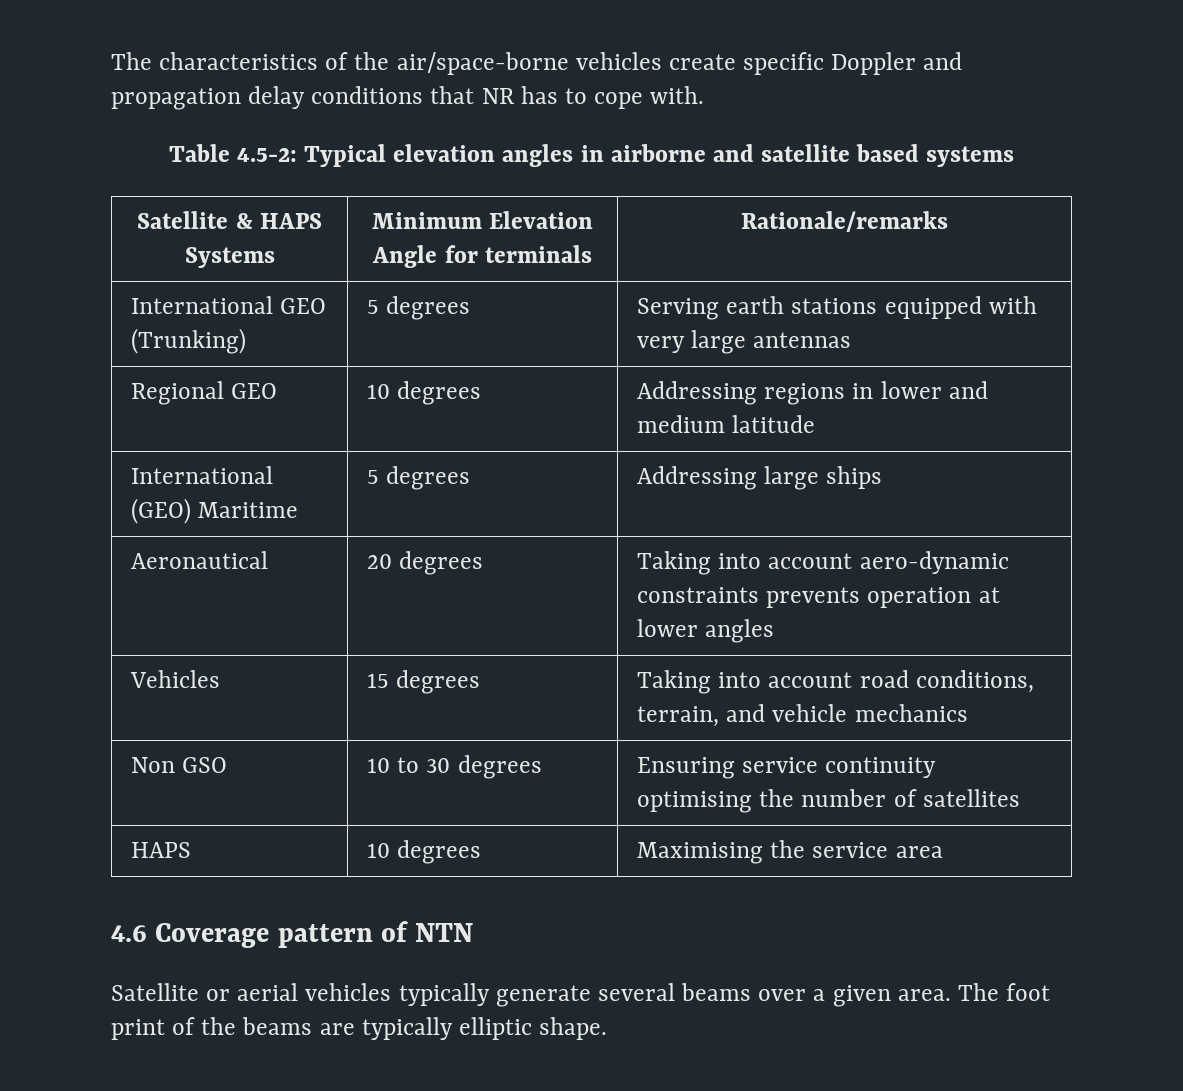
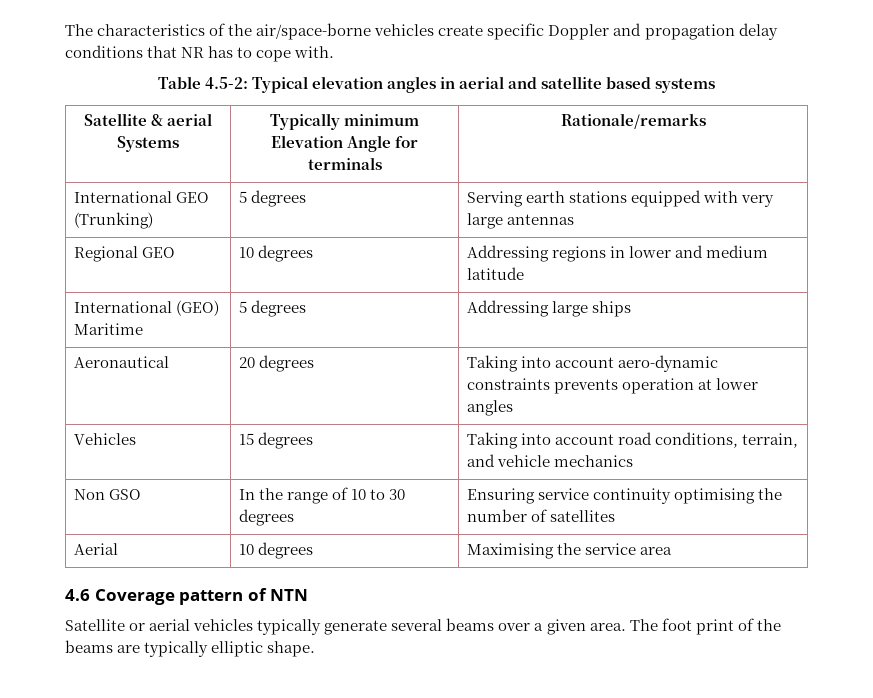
[610,144,706,162] airborne -> [459,76,505,89] aerial
[259,213,322,229] HAPS -> [167,113,213,126] aerial
[371,212,482,229] Minimum -> [269,113,420,130] Typically minimum
(228, 765) none -> [238,487,348,504] In the range of
[131,842,192,858] HAPS -> [73,543,118,555] Aerial

